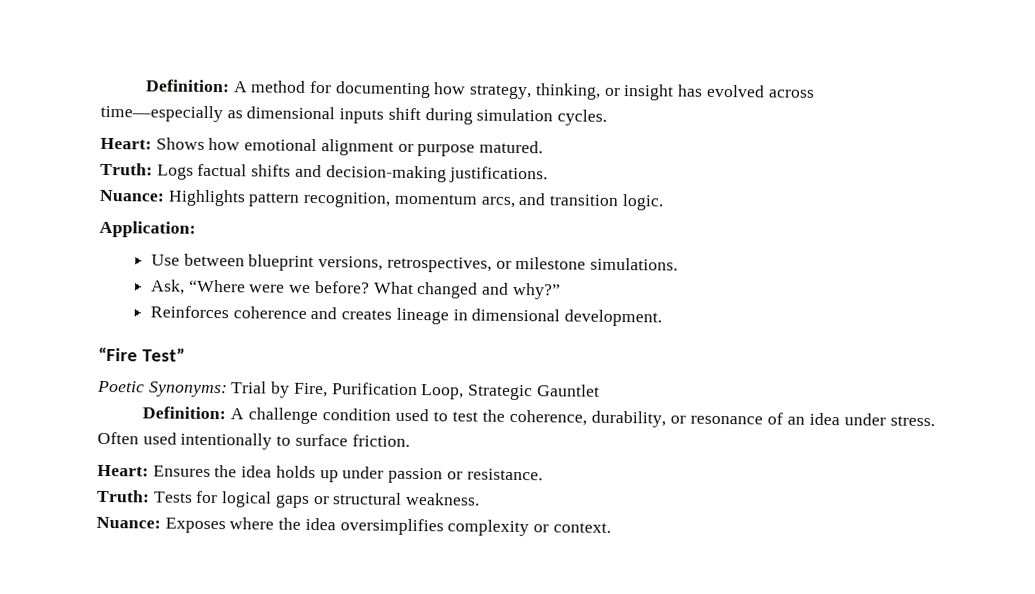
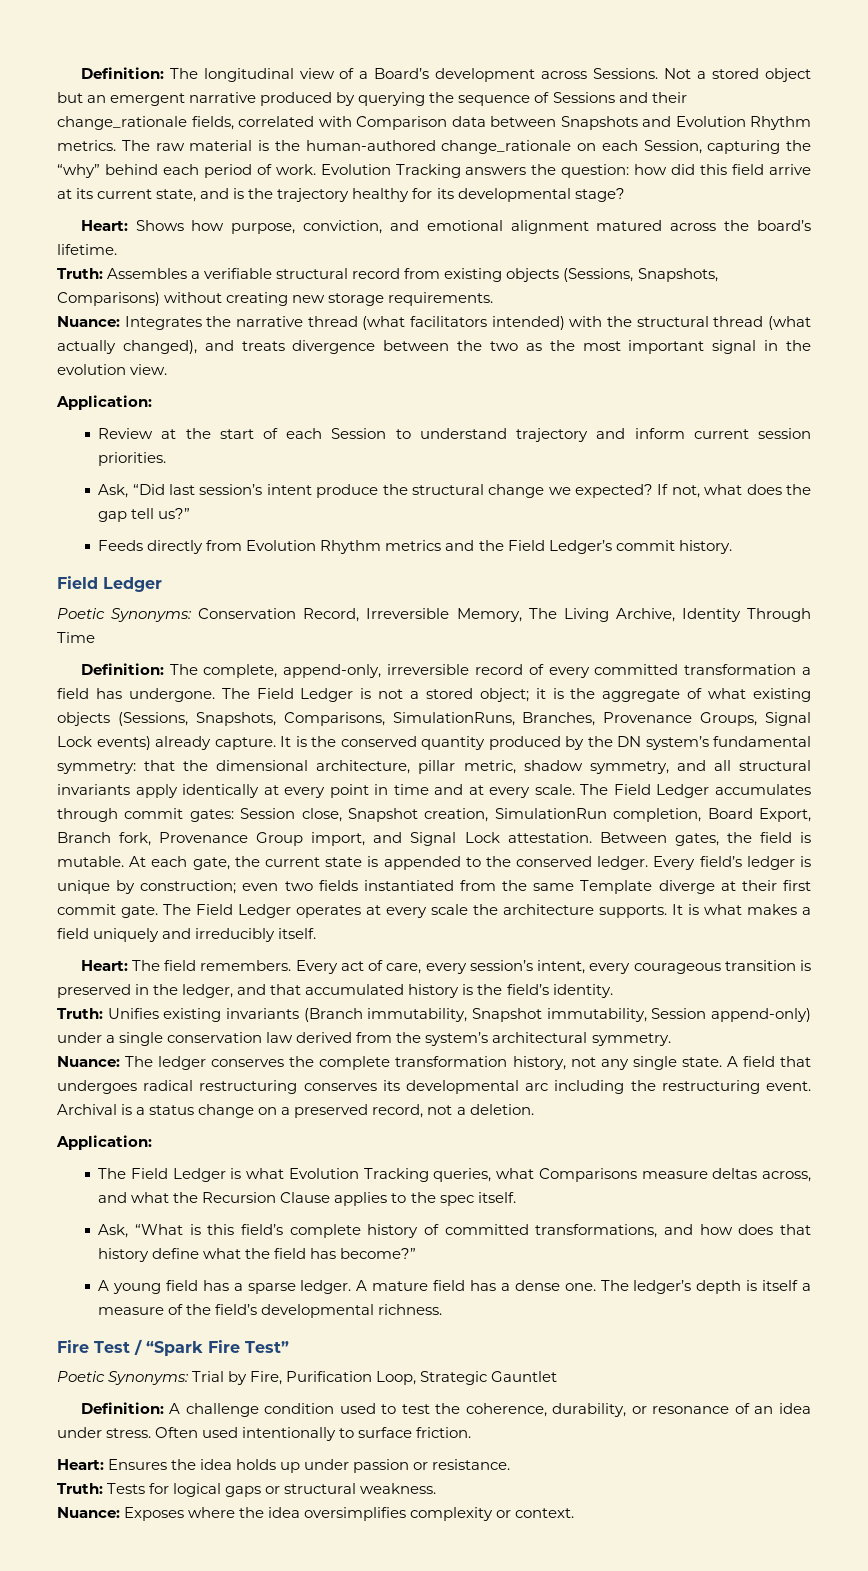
[144,79,815,101] [100,104,608,126] [100,137,544,157] [100,162,549,184] [99,189,664,211] [99,220,196,238] [150,253,678,273] [150,279,561,300] [149,305,662,327] [98,346,138,362] Definition: A method for documenting how strategy, thinking, or insight has evolved across time—especially as dimensional inputs shift during simulation cycles. // Heart: Shows how emotional alignment or purpose matured. // Truth: Logs factual shifts and decision-making justifications. // Nuance: Highlights pattern recognition, momentum arcs, and transition logic. // Application: // Use between blueprint versions, retrospectives, or milestone simulations. // Ask, “Where were we before? What changed and why?” // Reinforces coherence and creates lineage in dimensional development. // “Fire -> [80,67,812,82] [57,92,687,106] [57,116,811,130] [57,140,811,154] [57,164,811,178] [57,188,625,202] [80,220,811,234] [57,244,117,255] [57,268,718,282] [57,292,494,306] [57,316,811,330] [57,340,812,354] [57,364,168,375] [56,395,152,410] [98,428,811,442] [98,452,167,466] [98,484,812,498] [98,508,191,522] [98,540,732,554] [57,576,162,592] [57,608,812,622] [57,632,95,643] [80,663,811,678] [57,688,811,702] [57,712,811,726] [57,736,811,750] [57,760,812,774] [57,784,811,798] [57,808,811,822] [57,832,812,846] [57,856,811,870] [57,880,811,894] [57,904,811,918] [57,928,317,942] [80,960,812,974] [57,984,613,998] [57,1008,811,1022] [57,1032,671,1046] [57,1056,811,1070] [57,1080,811,1094] [57,1104,534,1118] [56,1135,152,1150] [98,1168,811,1182] [98,1192,516,1206] [98,1224,811,1238] [98,1248,417,1262] [98,1280,811,1294] [98,1304,443,1318] [57,1339,240,1356] Definition: The longitudinal view of a Board’s development across Sessions. Not a stored object but an emergent narrative produced by querying the sequence of Sessions and their change_rationale fields, correlated with Comparison data between Snapshots and Evolution Rhythm metrics. The raw material is the human-authored change_rationale on each Session, capturing the “why” behind each period of work. Evolution Tracking answers the question: how did this field arrive at its current state, and is the trajectory healthy for its developmental stage? // Heart: Shows how purpose, conviction, and emotional alignment matured across the board’s lifetime. // Truth: Assembles a verifiable structural record from existing objects (Sessions, Snapshots, Comparisons) without creating new storage requirements. // Nuance: Integrates the narrative thread (what facilitators intended) with the structural thread (what actually changed), and treats divergence between the two as the most important signal in the evolution view. // Application: // Review at the start of each Session to understand trajectory and inform current session priorities. // Ask, “Did last session’s intent produce the structural change we expected? If not, what does the gap tell us?” // Feeds directly from Evolution Rhythm metrics and the Field Ledger’s commit history. // Field Ledger // Poetic Synonyms: Conservation Record, Irreversible Memory, The Living Archive, Identity Through Time // Definition: The complete, append-only, irreversible record of every committed transformation a field has undergone. The Field Ledger is not a stored object; it is the aggregate of what existing objects (Sessions, Snapshots, Comparisons, SimulationRuns, Branches, Provenance Groups, Signal Lock events) already capture. It is the conserved quantity produced by the DN system’s fundamental symmetry: that the dimensional architecture, pillar metric, shadow symmetry, and all structural invariants apply identically at every point in time and at every scale. The Field Ledger accumulates through commit gates: Session close, Snapshot creation, SimulationRun completion, Board Export, Branch fork, Provenance Group import, and Signal Lock attestation. Between gates, the field is mutable. At each gate, the current state is appended to the conserved ledger. Every field’s ledger is unique by construction; even two fields instantiated from the same Template diverge at their first commit gate. The Field Ledger operates at every scale the architecture supports. It is what makes a field uniquely and irreducibly itself. // Heart: The field remembers. Every act of care, every session’s intent, every courageous transition is preserved in the ledger, and that accumulated history is the field’s identity. // Truth: Unifies existing invariants (Branch immutability, Snapshot immutability, Session append-only) under a single conservation law derived from the system’s architectural symmetry. // Nuance: The ledger conserves the complete transformation history, not any single state. A field that undergoes radical restructuring conserves its developmental arc including the restructuring event. Archival is a status change on a preserved record, not a deletion. // Application: // The Field Ledger is what Evolution Tracking queries, what Comparisons measure deltas across, and what the Recursion Clause applies to the spec itself. // Ask, “What is this field’s complete history of committed transformations, and how does that history define what the field has become?” // A young field has a sparse ledger. A mature field has a dense one. The ledger’s depth is itself a measure of the field’s developmental richness. // Fire Test / “Spark Fire

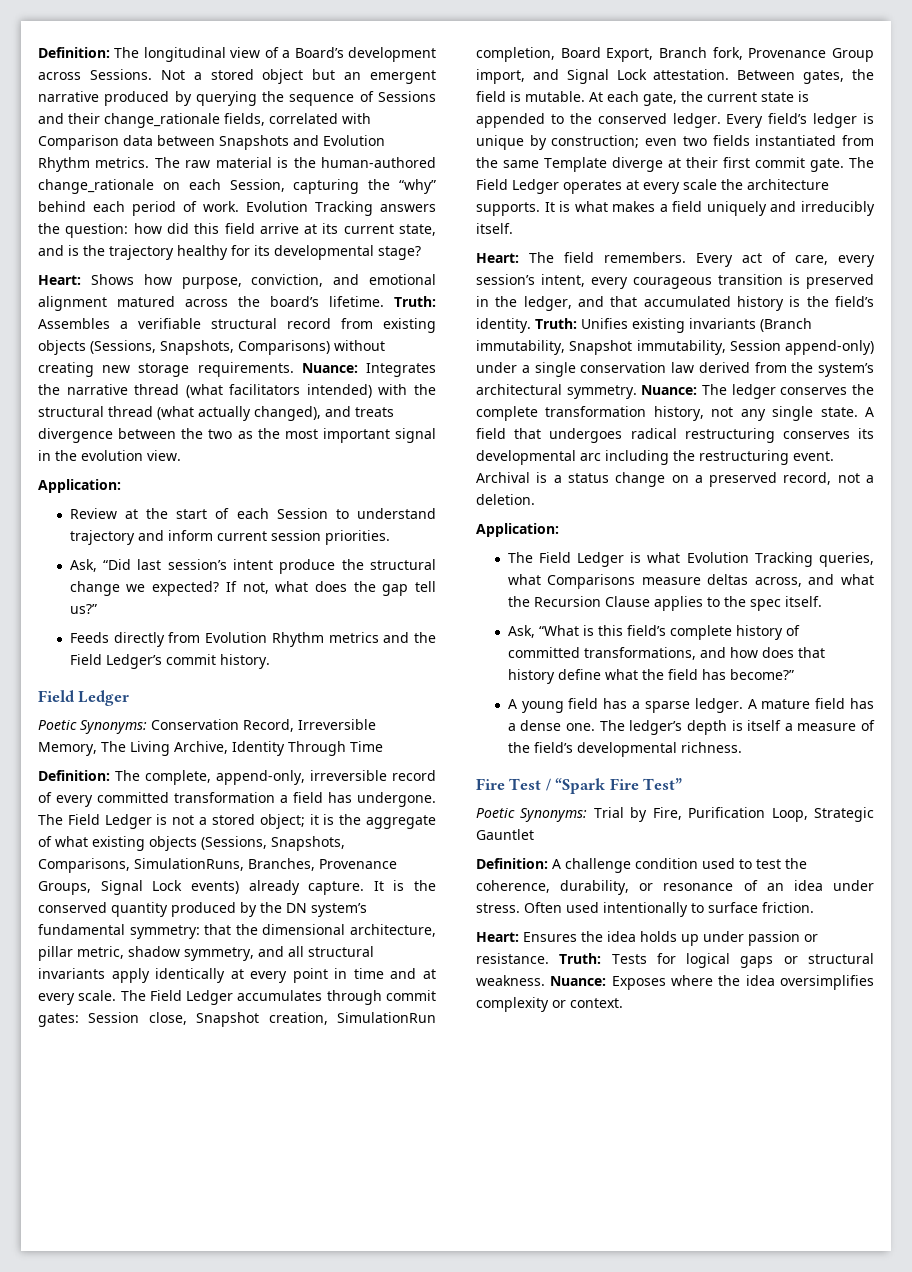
(117, 249) // -> (384, 301) none
(494, 299) // -> (294, 369) none
(613, 991) // -> (531, 325) none
(671, 1039) // -> (637, 392) none
(511, 1464) // -> (549, 958) none
(437, 1488) // -> (545, 980) none

